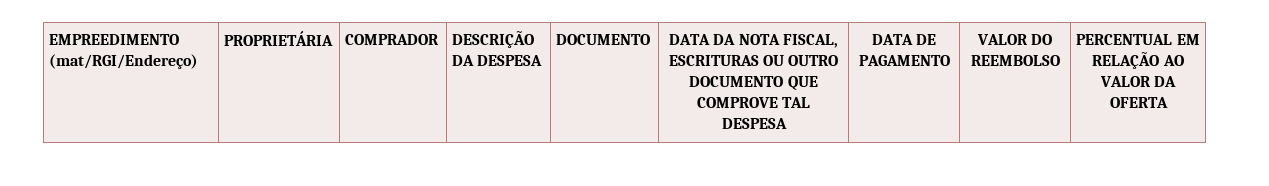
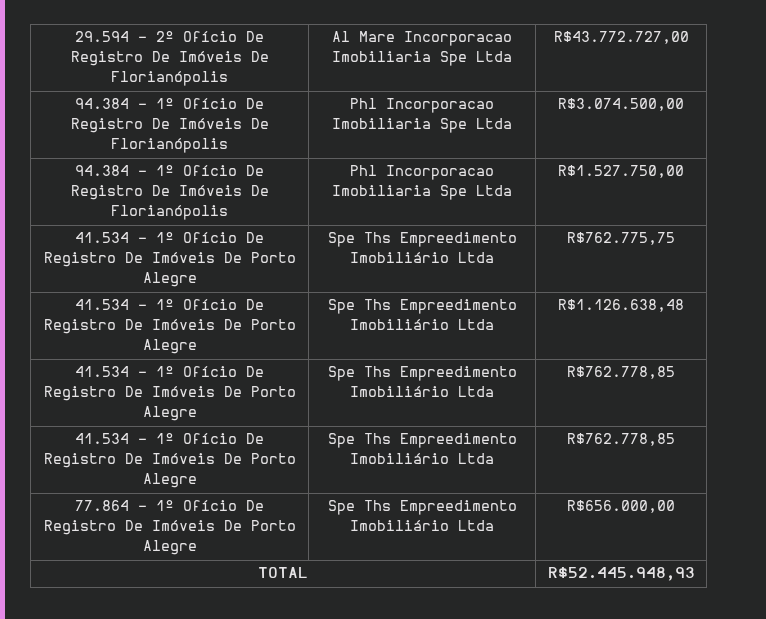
[49,34,180,45] [49,54,199,69] [224,31,334,46] [345,34,440,45] [452,31,535,48] [452,55,543,66] [556,34,651,45] [669,34,838,48] [668,55,839,66] [689,76,818,90] [696,97,811,108] [721,118,787,129] [871,34,937,45] [858,55,950,66] [976,34,1053,45] [970,55,1060,66] [1076,34,1200,45] [1092,52,1184,69] [1099,76,1177,87] [1109,97,1168,108] EMPREEDIMENTO (mat/RGI/Endereço) | PROPRIETÁRIA | COMPRADOR | DESCRIÇÃO DA DESPESA | DOCUMENTO | DATA DA NOTA FISCAL, ESCRITURAS OU OUTRO DOCUMENTO QUE COMPROVE TAL DESPESA | DATA DE PAGAMENTO | VALOR DO REEMBOLSO | PERCENTUAL EM RELAÇÃO AO VALOR DA OFERTA -> [75,31,264,42] [70,51,269,66] [111,71,228,86] [332,31,512,46] [332,51,512,66] [553,31,689,44] [75,98,264,109] [70,118,269,133] [111,138,228,153] [350,98,494,113] [332,118,512,133] [558,98,684,111] [75,165,264,176] [70,185,269,200] [111,205,228,220] [350,165,494,180] [332,185,512,200] [558,165,684,178] [75,232,264,243] [43,252,296,267] [142,272,197,287] [327,232,517,247] [350,252,494,263] [567,232,675,245] [75,299,264,310] [43,319,296,334] [142,339,197,354] [327,299,517,314] [350,319,494,330] [558,299,684,312] [75,366,264,377] [43,386,296,401] [142,406,197,421] [327,366,517,381] [350,386,494,397] [567,366,675,379] [75,433,264,444] [43,453,296,468] [142,473,197,488] [327,433,517,448] [350,453,494,464] [567,433,675,446] [75,500,264,511] [43,520,296,535] [142,540,197,555] [327,500,517,515] [350,520,494,531] [567,500,675,513] [258,567,308,578] [547,567,695,581] 29.594 - 2º Ofício De Registro De Imóveis De Florianópolis | Al Mare Incorporacao Imobiliaria Spe Ltda | R$43.772.727,00 // 94.384 - 1º Ofício De Registro De Imóveis De Florianópolis | Phl Incorporacao Imobiliaria Spe Ltda | R$3.074.500,00 // 94.384 - 1º Ofício De Registro De Imóveis De Florianópolis | Phl Incorporacao Imobiliaria Spe Ltda | R$1.527.750,00 // 41.534 - 1º Ofício De Registro De Imóveis De Porto Alegre | Spe Ths Empreedimento Imobiliário Ltda | R$762.775,75 // 41.534 - 1º Ofício De Registro De Imóveis De Porto Alegre | Spe Ths Empreedimento Imobiliário Ltda | R$1.126.638,48 // 41.534 - 1º Ofício De Registro De Imóveis De Porto Alegre | Spe Ths Empreedimento Imobiliário Ltda | R$762.778,85 // 41.534 - 1º Ofício De Registro De Imóveis De Porto Alegre | Spe Ths Empreedimento Imobiliário Ltda | R$762.778,85 // 77.864 - 1º Ofício De Registro De Imóveis De Porto Alegre | Spe Ths Empreedimento Imobiliário Ltda | R$656.000,00 // TOTAL | R$52.445.948,93

